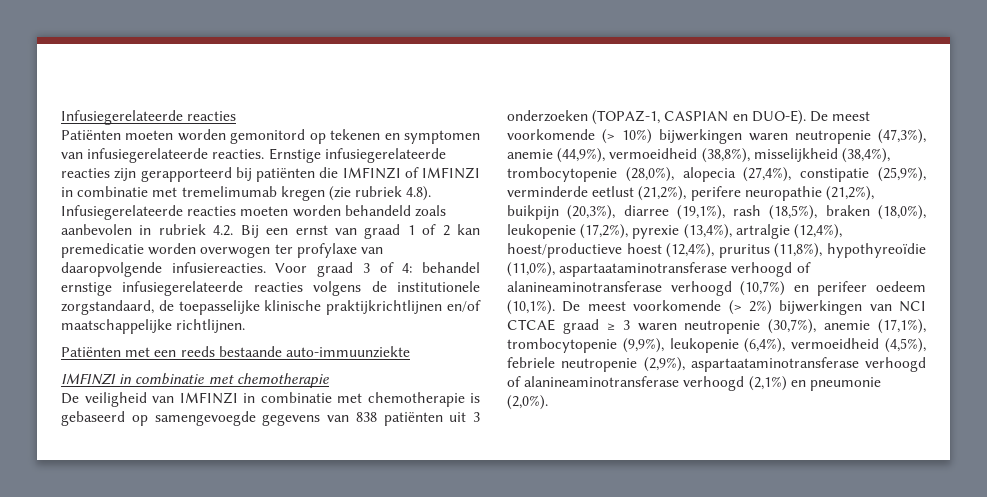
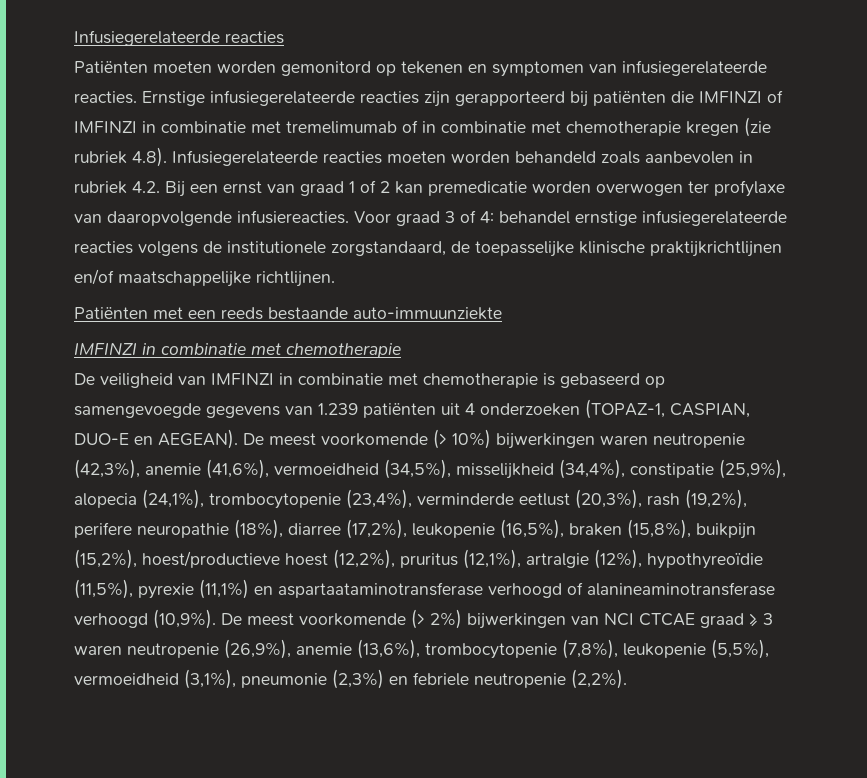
(277, 191) none -> [402,120,681,136] of in combinatie met chemotherapie
[355,412,377,422] 838 -> [318,403,358,415] 1.239
[473,412,480,422] 3 -> [465,403,475,415] 4
[664,110,806,125] CASPIAN en DUO-E). -> [670,403,750,418] [74,429,238,449] CASPIAN, DUO-E en AEGEAN).
[878,129,926,144] [507,148,890,163] [507,167,926,182] [507,186,874,201] [507,205,926,220] [507,224,842,239] [507,243,926,258] [507,262,811,277] [507,281,926,296] [507,300,555,315] (47,3%), anemie (44,9%), vermoeidheid (38,8%), misselijkheid (38,4%), trombocytopenie (28,0%), alopecia (27,4%), constipatie (25,9%), verminderde eetlust (21,2%), perifere neuropathie (21,2%), buikpijn (20,3%), diarree (19,1%), rash (18,5%), braken (18,0%), leukopenie (17,2%), pyrexie (13,4%), artralgie (12,4%), hoest/productieve hoest (12,4%), pruritus (11,8%), hypothyreoïdie (11,0%), aspartaataminotransferase verhoogd of alanineaminotransferase verhoogd (10,7%) en perifeer oedeem (10,1%). -> [74,459,786,479] [74,489,747,509] [74,519,756,539] [74,549,763,569] [74,579,775,599] [74,609,216,629] (42,3%), anemie (41,6%), vermoeidheid (34,5%), misselijkheid (34,4%), constipatie (25,9%), alopecia (24,1%), trombocytopenie (23,4%), verminderde eetlust (20,3%), rash (19,2%), perifere neuropathie (18%), diarree (17,2%), leukopenie (16,5%), braken (15,8%), buikpijn (15,2%), hoest/productieve hoest (12,2%), pruritus (12,1%), artralgie (12%), hypothyreoïdie (11,5%), pyrexie (11,1%) en aspartaataminotransferase verhoogd of alanineaminotransferase verhoogd (10,9%).
[768,319,926,334] [507,338,926,353] [507,357,926,372] [507,376,881,391] [507,395,548,410] (30,7%), anemie (17,1%), trombocytopenie (9,9%), leukopenie (6,4%), vermoeidheid (4,5%), febriele neutropenie (2,9%), aspartaataminotransferase verhoogd of alanineaminotransferase verhoogd (2,1%) en pneumonie (2,0%). -> [224,639,769,659] [74,669,627,689] (26,9%), anemie (13,6%), trombocytopenie (7,8%), leukopenie (5,5%), vermoeidheid (3,1%), pneumonie (2,3%) en febriele neutropenie (2,2%).

